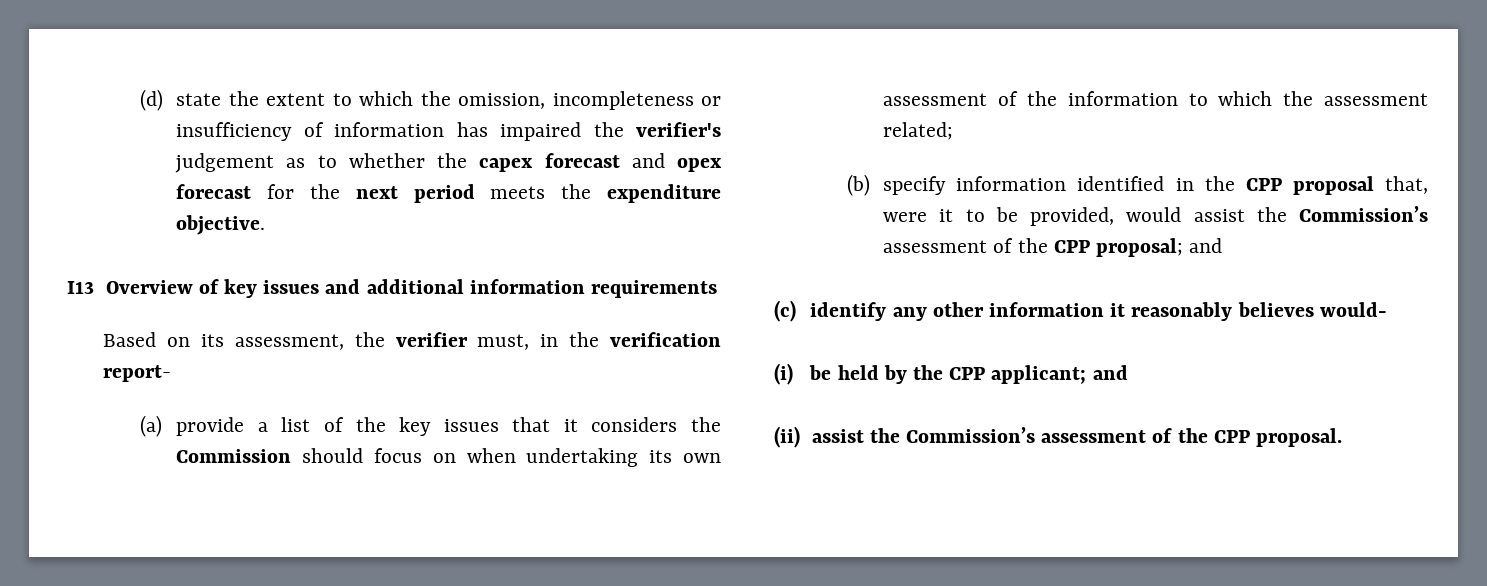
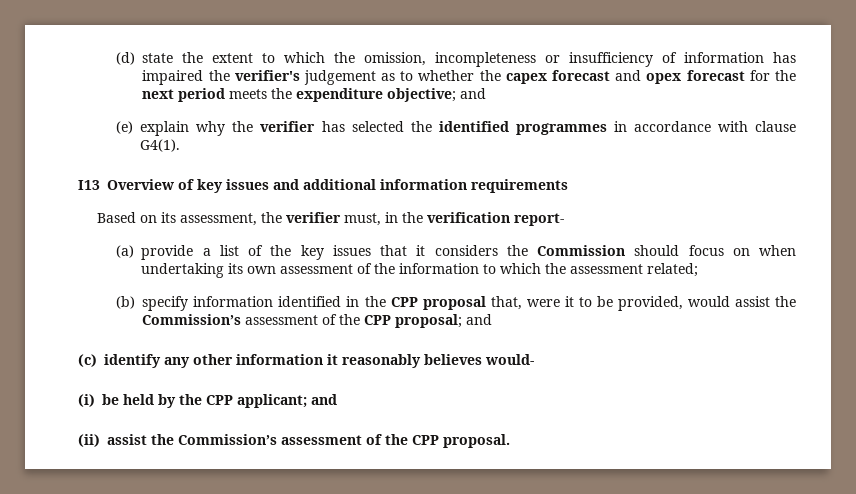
[176,215,266,235] objective. -> [387,88,487,102] [116,121,796,136] [140,139,181,152] objective; and // (e) explain why the verifier has selected the identified programmes in accordance with clause G4(1).

